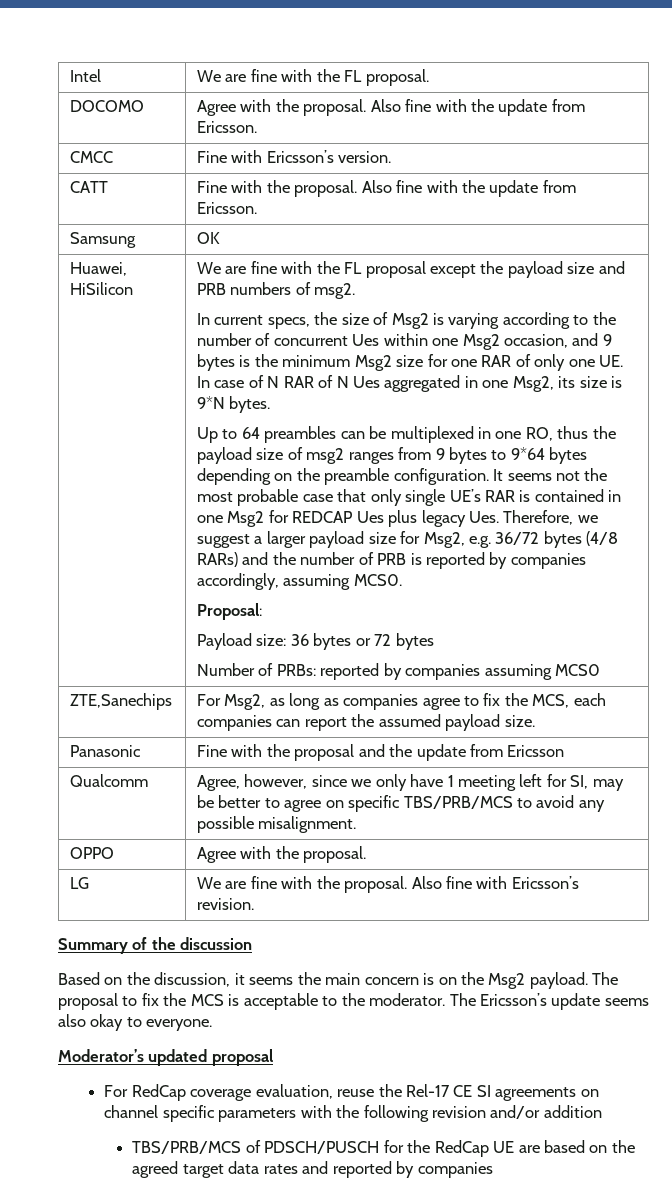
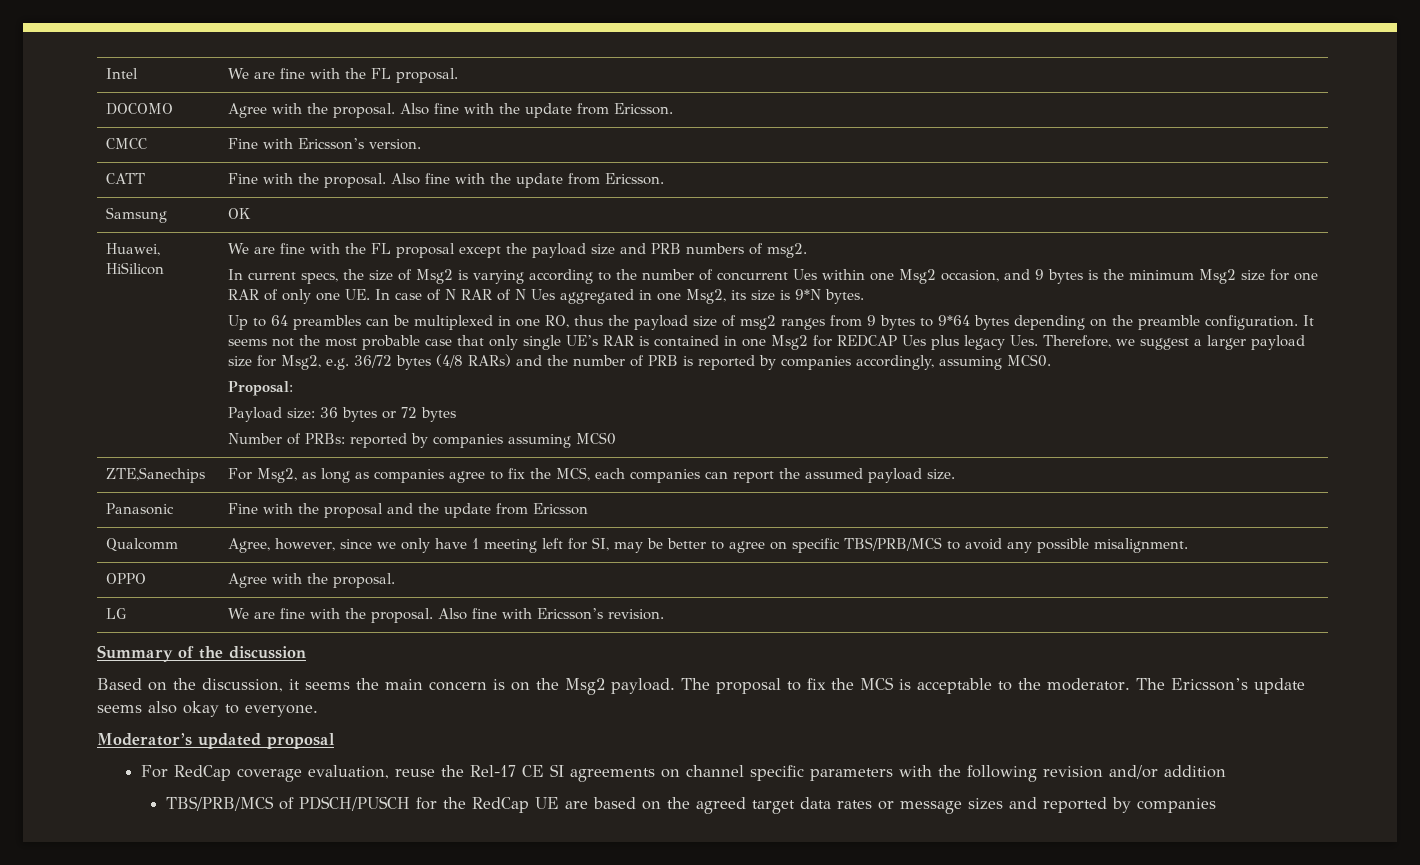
(298, 1169) none -> [878,798,1004,814] or message sizes

